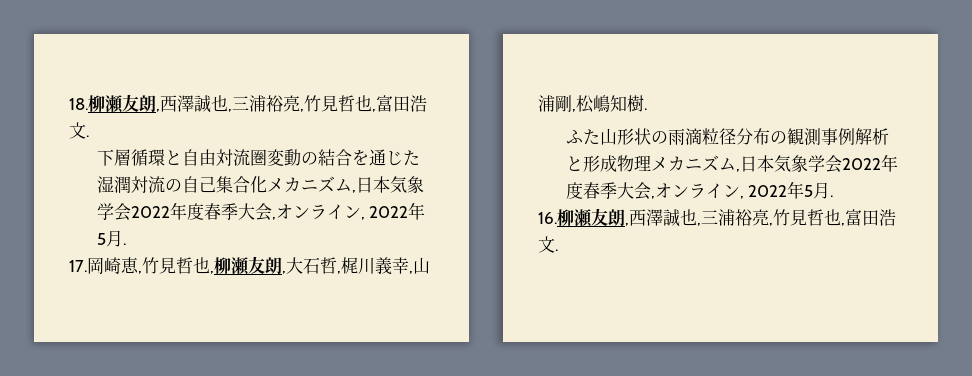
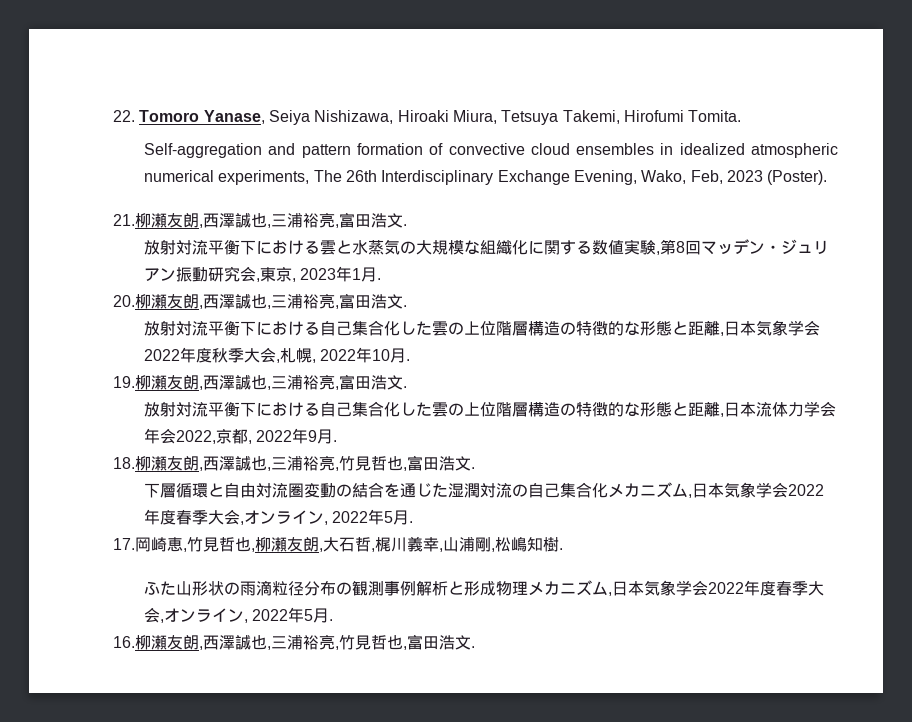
(69, 104) none -> [113,110,742,125] [143,143,838,158] [143,170,828,185] [113,212,407,228] [143,239,829,255] [143,266,382,282] [113,293,407,309] [143,320,820,336] [143,347,411,363] [113,374,407,390] [143,401,836,417] [143,428,338,444] 22. Tomoro Yanase, Seiya Nishizawa, Hiroaki Miura, Tetsuya Takemi, Hirofumi Tomita. // Self-aggregation and pattern formation of convective cloud ensembles in idealized atmospheric numerical experiments, The 26th Interdisciplinary Exchange Evening, Wako, Feb, 2023 (Poster). // 21.柳瀬友朗,西澤誠也,三浦裕亮,富田浩文. // 放射対流平衡下における雲と水蒸気の大規模な組織化に関する数値実験,第8回マッデン・ジュリアン振動研究会,東京, 2023年1月. // 20.柳瀬友朗,西澤誠也,三浦裕亮,富田浩文. // 放射対流平衡下における自己集合化した雲の上位階層構造の特徴的な形態と距離,日本気象学会2022年度秋季大会,札幌, 2022年10月. // 19.柳瀬友朗,西澤誠也,三浦裕亮,富田浩文. // 放射対流平衡下における自己集合化した雲の上位階層構造の特徴的な形態と距離,日本流体力学会年会2022,京都, 2022年9月. //

